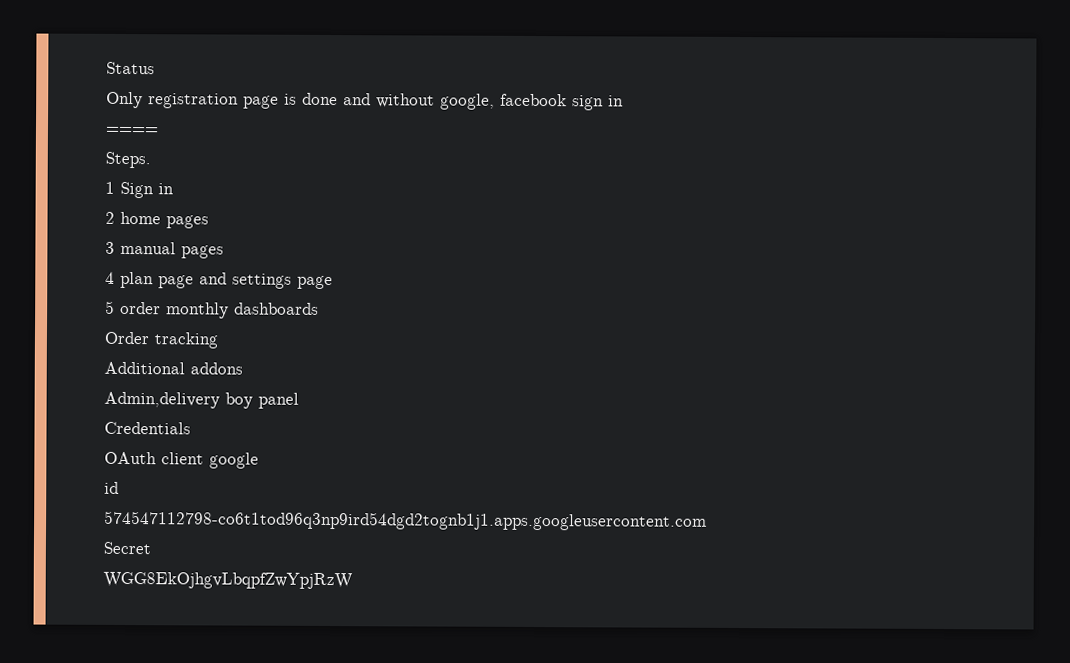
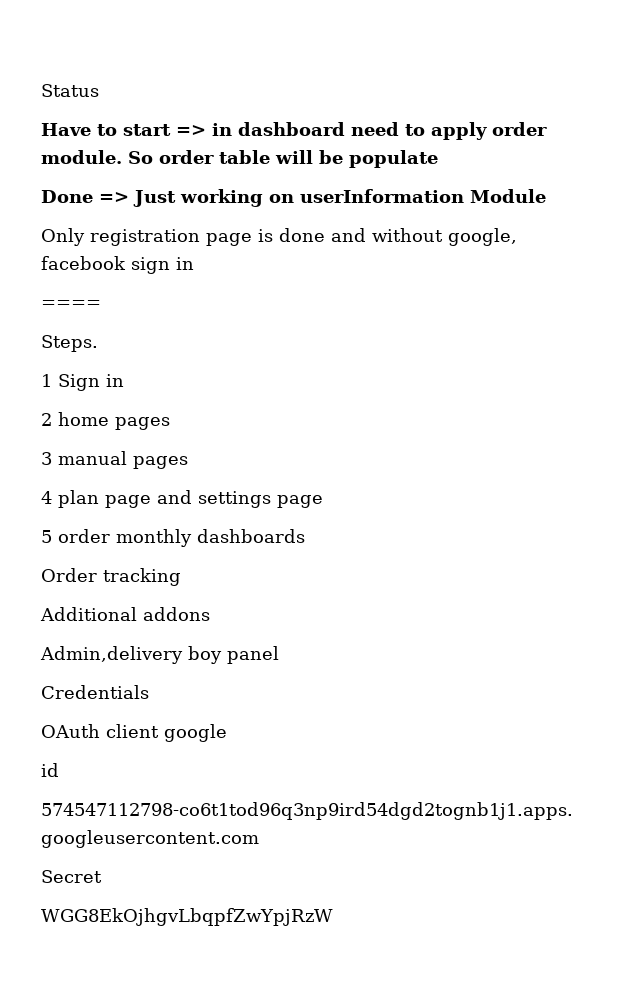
(155, 68) none -> [41,122,547,140] [41,150,438,168] [41,189,546,207] // Have to start => in dashboard need to apply order module. So order table will be populate // Done => Just working on userInformation Module

